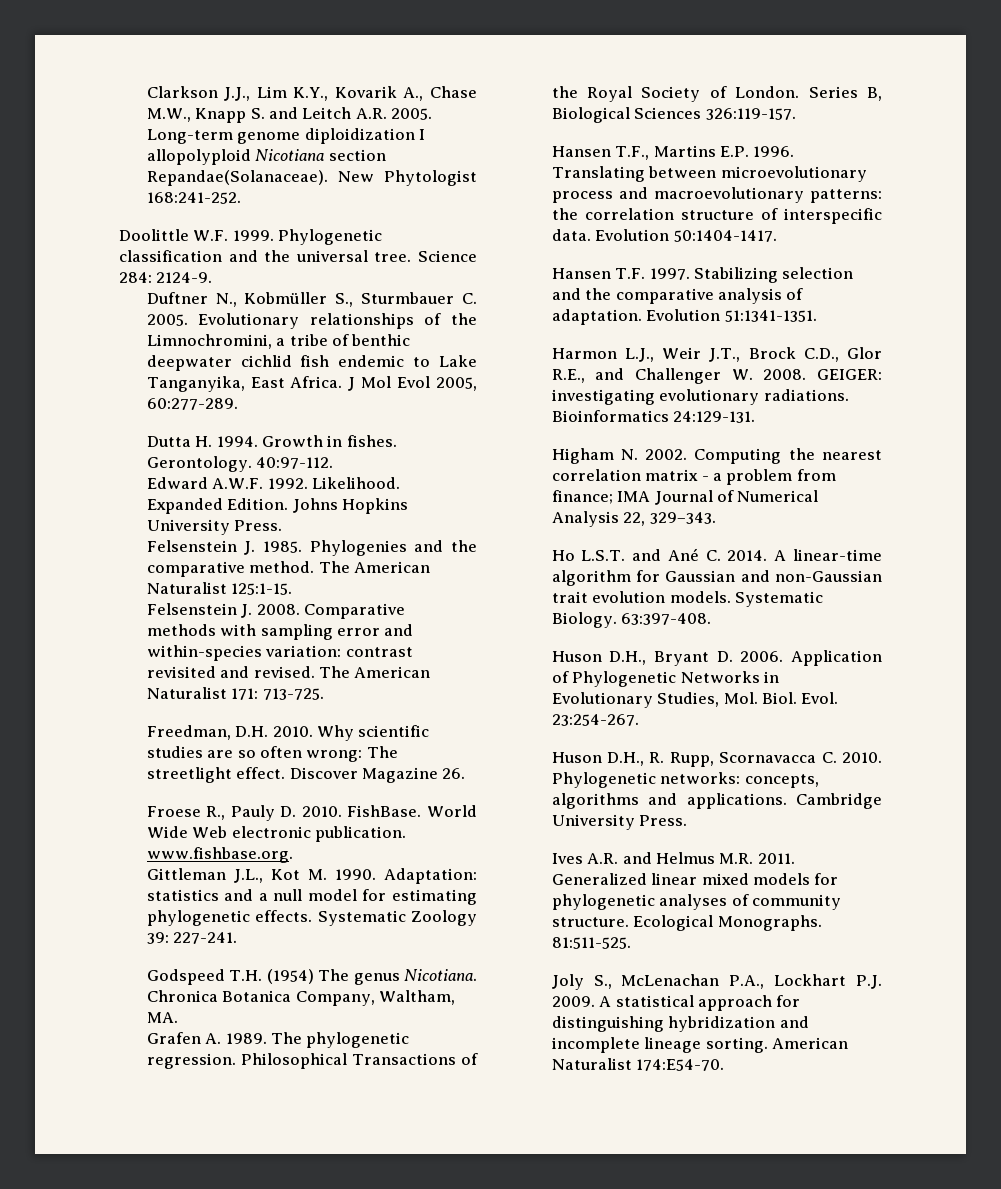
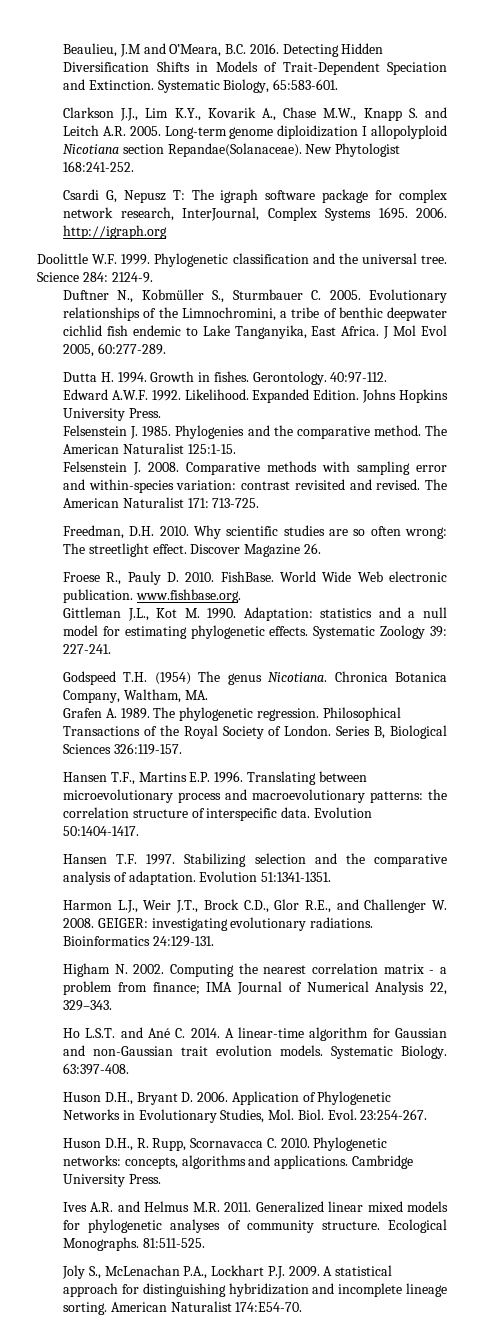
(146, 92) none -> [62,43,384,57] [62,61,447,75] [62,79,339,93] Beaulieu, J.M and O’Meara, B.C. 2016. Detecting Hidden Diversification Shifts in Models of Trait-Dependent Speciation and Extinction. Systematic Biology, 65:583-601. //
(241, 198) none -> [62,189,447,203] [62,207,447,221] [62,225,167,239] // Csardi G, Nepusz T: The igraph software package for complex network research, InterJournal, Complex Systems 1695. 2006. http://igraph.org

